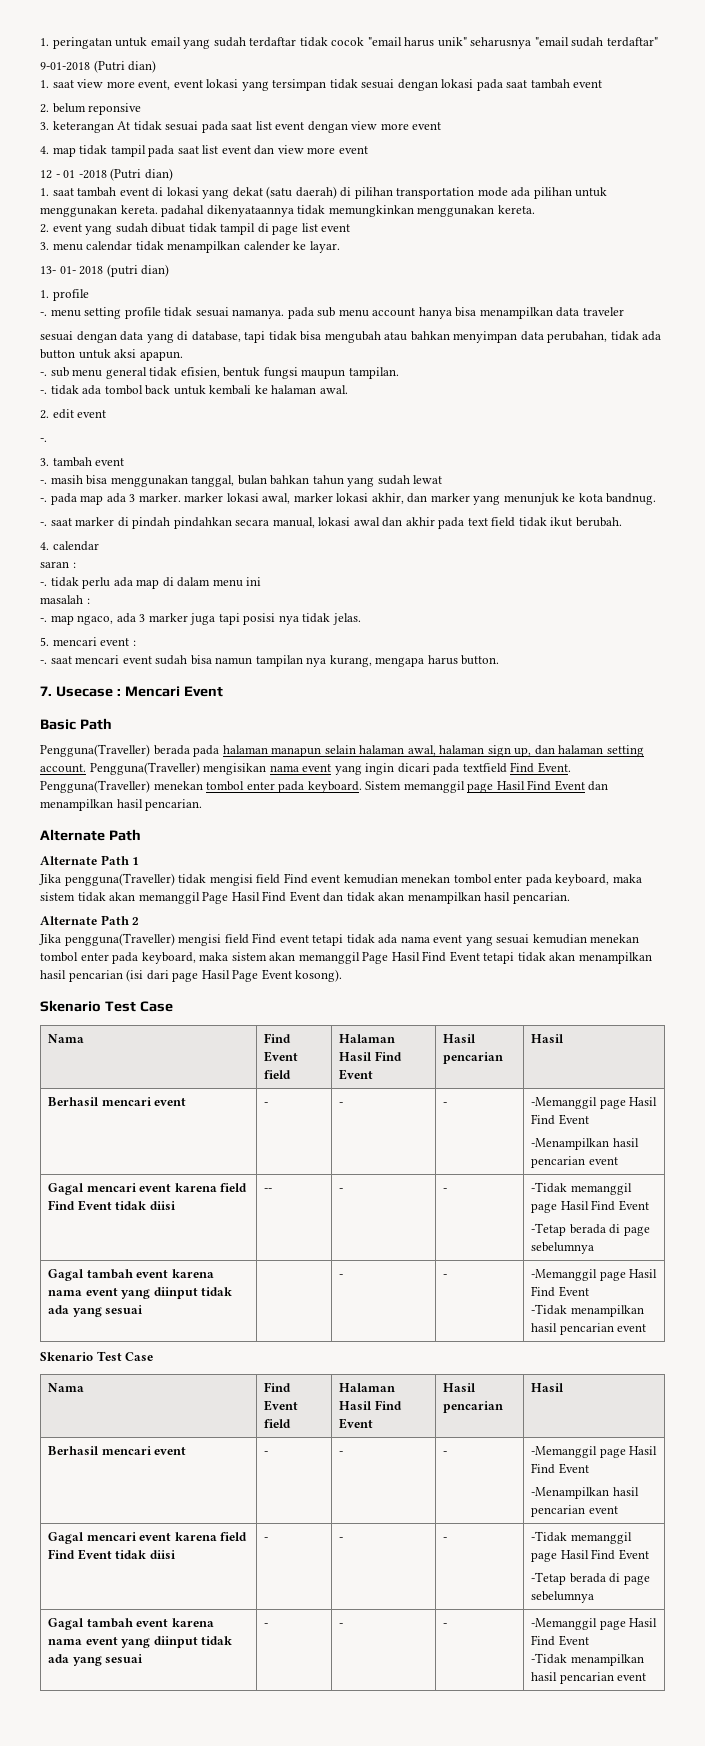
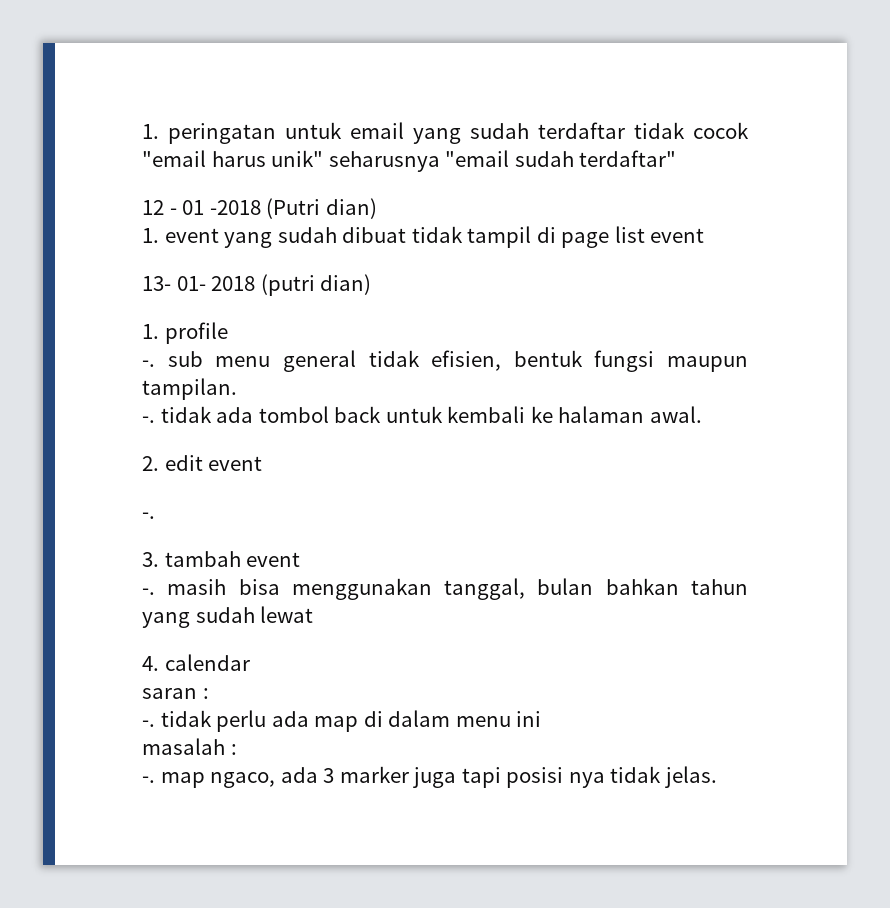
[40,60,157,73] [40,79,603,91] [40,103,142,115] [40,121,442,133] [40,145,368,157] // 9-01-2018 (Putri dian) // 1. saat view more event, event lokasi yang tersimpan tidak sesuai dengan lokasi pada saat tambah event // 2. belum reponsive // 3. keterangan At tidak sesuai pada saat list event dengan view more event // 4. map tidak tampil pada saat list event dan view more event -> (677, 158) none
[52,186,608,199] [40,205,535,217] [40,224,49,233] saat tambah event di lokasi yang dekat (satu daerah) di pilihan transportation mode ada pilihan untuk menggunakan kereta. padahal dikenyataannya tidak memungkinkan menggunakan kereta. // 2. -> (159, 235) none
[40,241,340,253] // 3. menu calendar tidak menampilkan calender ke layar. -> (705, 235) none
[40,307,624,319] [40,331,662,343] [40,349,183,361] // -. menu setting profile tidak sesuai namanya. pada sub menu account hanya bisa menampilkan data traveler // sesuai dengan data yang di database, tapi tidak bisa mengubah atau bahkan menyimpan data perubahan, tidak ada button untuk aksi apapun. -> (228, 333) none
[40,493,657,505] [40,517,622,529] // -. pada map ada 3 marker. marker lokasi awal, marker lokasi akhir, dan marker yang menunjuk ke kota bandnug. // -. saat marker di pindah pindahkan secara manual, lokasi awal dan akhir pada text field tidak ikut berubah. -> (314, 614) none
[40,637,136,646] [40,655,500,667] [40,686,223,697] [40,718,112,730] [40,744,644,757] [40,762,571,775] [40,780,609,793] [40,799,203,811] [40,829,141,841] [40,855,140,865] [39,873,642,886] [40,891,570,904] [40,915,140,925] [39,933,640,946] [40,951,652,964] [40,969,343,982] [40,1000,173,1012] [48,1034,85,1043] [264,1033,292,1043] [264,1051,299,1062] [264,1070,292,1079] [339,1034,396,1043] [339,1051,402,1061] [339,1069,374,1080] [443,1034,477,1043] [443,1052,504,1064] [531,1034,565,1043] [48,1097,187,1106] [264,1102,269,1106] [339,1102,344,1106] [443,1102,448,1106] [531,1097,658,1109] [531,1114,589,1125] [531,1138,639,1150] [531,1156,618,1168] [48,1183,248,1195] [48,1200,176,1211] [264,1188,273,1192] [339,1188,344,1192] [443,1188,448,1192] [531,1182,632,1195] [531,1200,649,1213] [531,1223,650,1236] [531,1242,595,1254] [48,1269,214,1281] [48,1287,233,1299] [48,1305,144,1317] [339,1274,344,1278] [443,1274,448,1278] [531,1269,658,1281] [531,1286,589,1297] [531,1304,644,1317] [531,1323,647,1335] [40,1351,154,1361] [48,1383,85,1392] [264,1382,292,1392] [264,1400,299,1411] [264,1419,292,1428] [339,1383,396,1392] [339,1400,402,1410] [339,1418,374,1429] [443,1383,477,1392] [443,1401,504,1413] [531,1383,565,1392] [48,1446,187,1455] [264,1451,269,1455] [339,1451,344,1455] [443,1451,448,1455] [531,1446,658,1458] [531,1463,589,1474] [531,1487,639,1499] [531,1505,618,1517] [48,1532,248,1544] [48,1549,176,1560] [264,1537,269,1541] [339,1537,344,1541] [443,1537,448,1541] [531,1531,632,1544] [531,1549,649,1562] [531,1572,650,1585] [531,1591,595,1603] [48,1618,214,1630] [48,1636,233,1648] [48,1654,144,1666] [264,1623,269,1627] [339,1623,344,1627] [443,1623,448,1627] [531,1618,658,1630] [531,1635,589,1646] [531,1653,644,1666] [531,1672,647,1684] // 5. mencari event : // -. saat mencari event sudah bisa namun tampilan nya kurang, mengapa harus button. // 7. Usecase : Mencari Event // Basic Path // Pengguna(Traveller) berada pada halaman manapun selain halaman awal, halaman sign up, dan halaman setting account. Pengguna(Traveller) mengisikan nama event yang ingin dicari pada textfield Find Event. Pengguna(Traveller) menekan tombol enter pada keyboard. Sistem memanggil page Hasil Find Event dan menampilkan hasil pencarian. // Alternate Path // Alternate Path 1 // Jika pengguna(Traveller) tidak mengisi field Find event kemudian menekan tombol enter pada keyboard, maka sistem tidak akan memanggil Page Hasil Find Event dan tidak akan menampilkan hasil pencarian. // Alternate Path 2 // Jika pengguna(Traveller) mengisi field Find event tetapi tidak ada nama event yang sesuai kemudian menekan tombol enter pada keyboard, maka sistem akan memanggil Page Hasil Find Event tetapi tidak akan menampilkan hasil pencarian (isi dari page Hasil Page Event kosong). // Skenario Test Case // Nama | Find Event field | Halaman Hasil Find Event | Hasil pencarian | Hasil // Berhasil mencari event | - | - | - | -Memanggil page Hasil Find Event // -Menampilkan hasil pencarian event // Gagal mencari event karena field Find Event tidak diisi | -- | - | - | -Tidak memanggil page Hasil Find Event // -Tetap berada di page sebelumnya // Gagal tambah event karena nama event yang diinput tidak ada yang sesuai | | - | - | -Memanggil page Hasil Find Event // -Tidak menampilkan hasil pencarian event // Skenario Test Case // Nama | Find Event field | Halaman Hasil Find Event | Hasil pencarian | Hasil // Berhasil mencari event | - | - | - | -Memanggil page Hasil Find Event // -Menampilkan hasil pencarian event // Gagal mencari event karena field Find Event tidak diisi | - | - | - | -Tidak memanggil page Hasil Find Event // -Tetap berada di page sebelumnya // Gagal tambah event karena nama event yang diinput tidak ada yang sesuai | - | - | - | -Memanggil page Hasil Find Event // -Tidak menampilkan hasil pencarian event -> (717, 777) none

